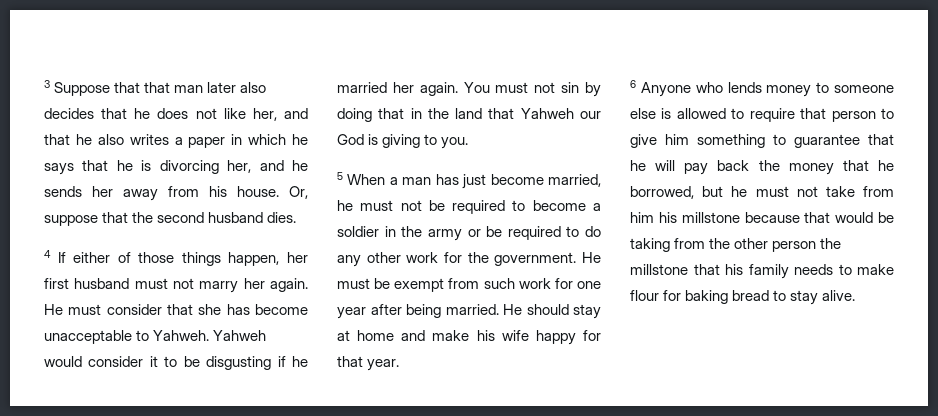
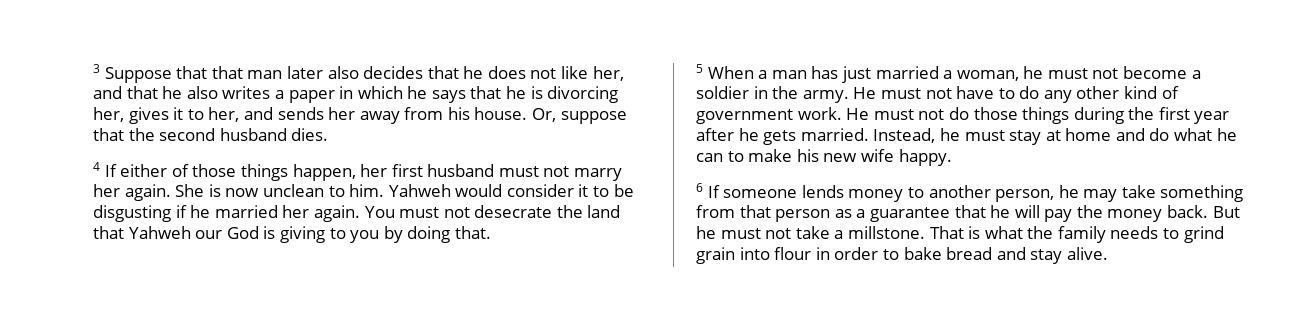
[259,160,309,171] and he -> [128,107,273,124] gives it to her, and
[44,304,308,315] [44,330,210,344] He must consider that she has become unacceptable to Yahweh. -> [175,184,385,197] She is now unclean to him.
[561,82,601,97] [337,108,422,122] sin by doing that in -> [474,205,553,218] desecrate
[441,137,469,149] you. -> [350,226,491,243] you by doing that.
[490,174,601,187] [337,200,526,214] become married, he must not be required to -> [875,66,1119,81] married a woman, he must not
[427,226,601,241] [337,252,601,267] [337,278,601,292] [337,304,601,319] [337,330,601,345] [337,356,400,371] army or be required to do any other work for the government. He must be exempt from such work for one year after being married. He should stay at home and make his wife happy for that year. -> [802,86,1179,103] [696,107,1230,124] [696,128,1237,145] [696,149,952,166] army. He must not have to do any other kind of government work. He must not do those things during the first year after he gets married. Instead, he must stay at home and do what he can to make his new wife happy.
[640,82,723,97] Anyone who -> [707,185,798,198] If someone
[834,85,894,93] [630,108,894,122] [630,134,786,148] someone else is allowed to require that person to give him something to -> [928,185,1244,202] [696,205,866,222] another person, he may take something from that person as a
[717,160,750,171] back -> (1073, 215) none
[842,160,894,171] [630,186,894,199] [630,212,894,223] [630,238,842,252] [630,264,894,279] [630,290,787,304] that he borrowed, but he must not take from him his millstone because that would be taking from the other person the millstone that his family needs to make flour for baking bread to -> [1167,205,1240,218] [696,226,1224,243] [696,247,1026,264] back. But he must not take a millstone. That is what the family needs to grind grain into flour in order to bake bread and

